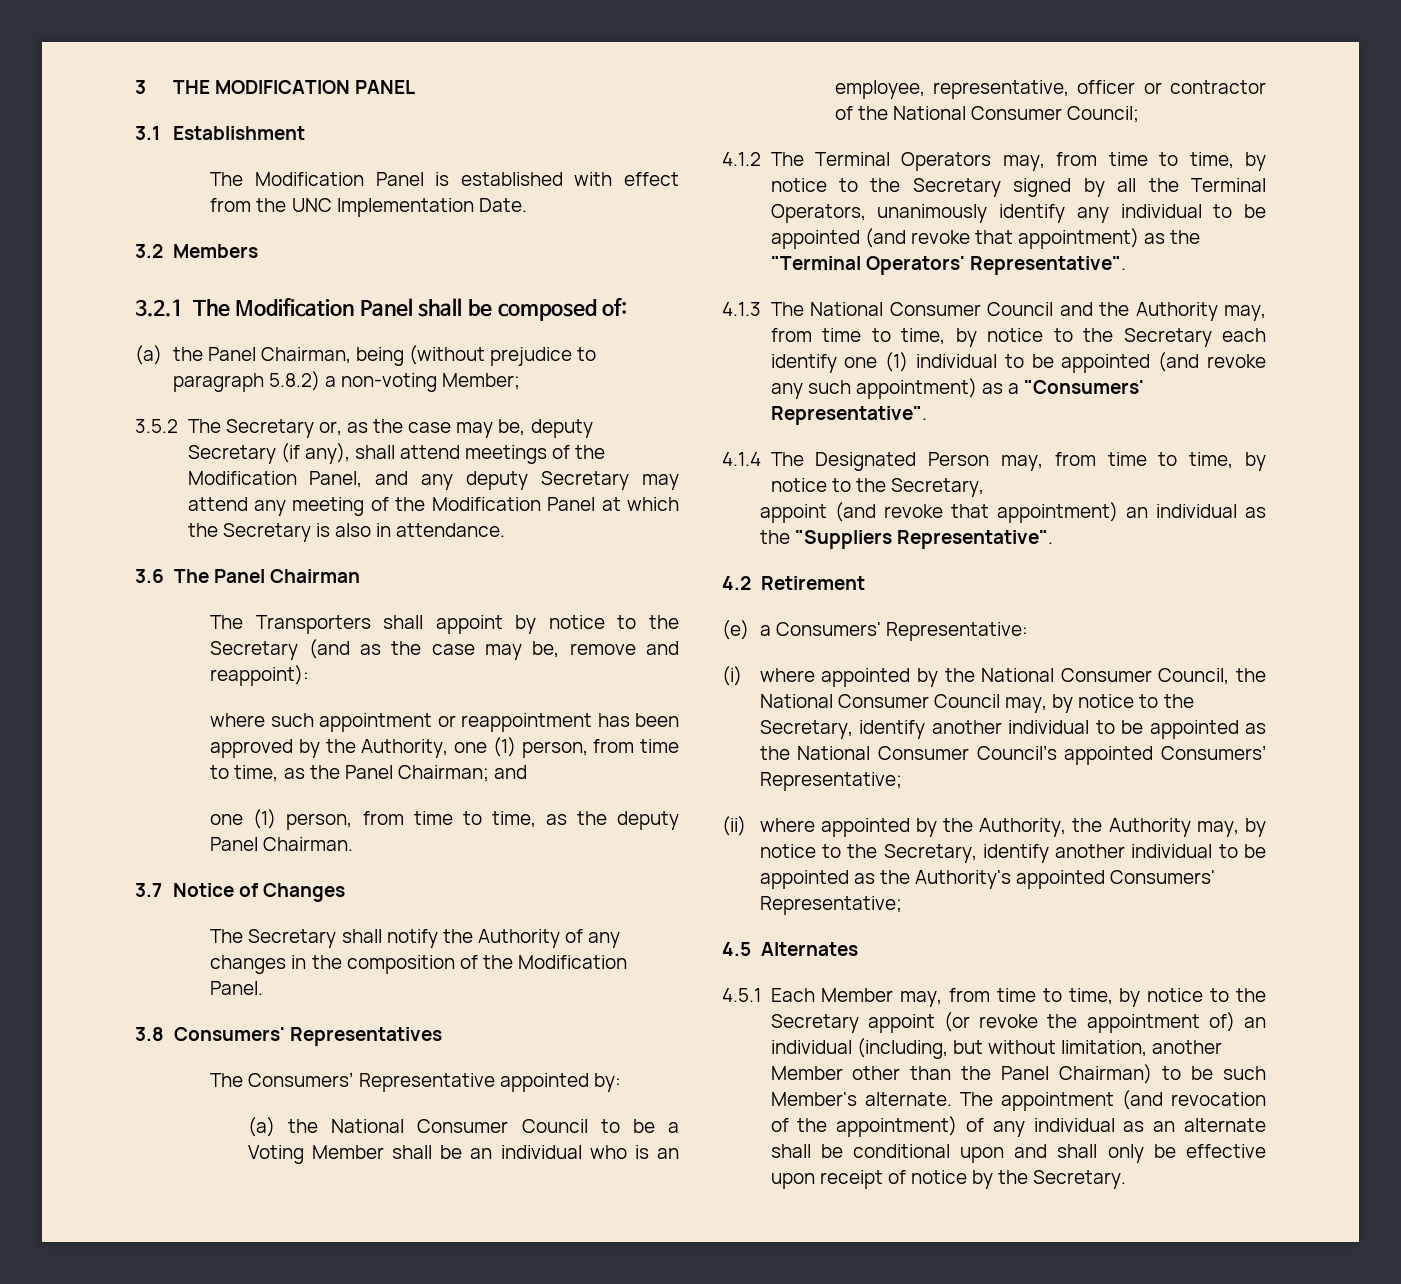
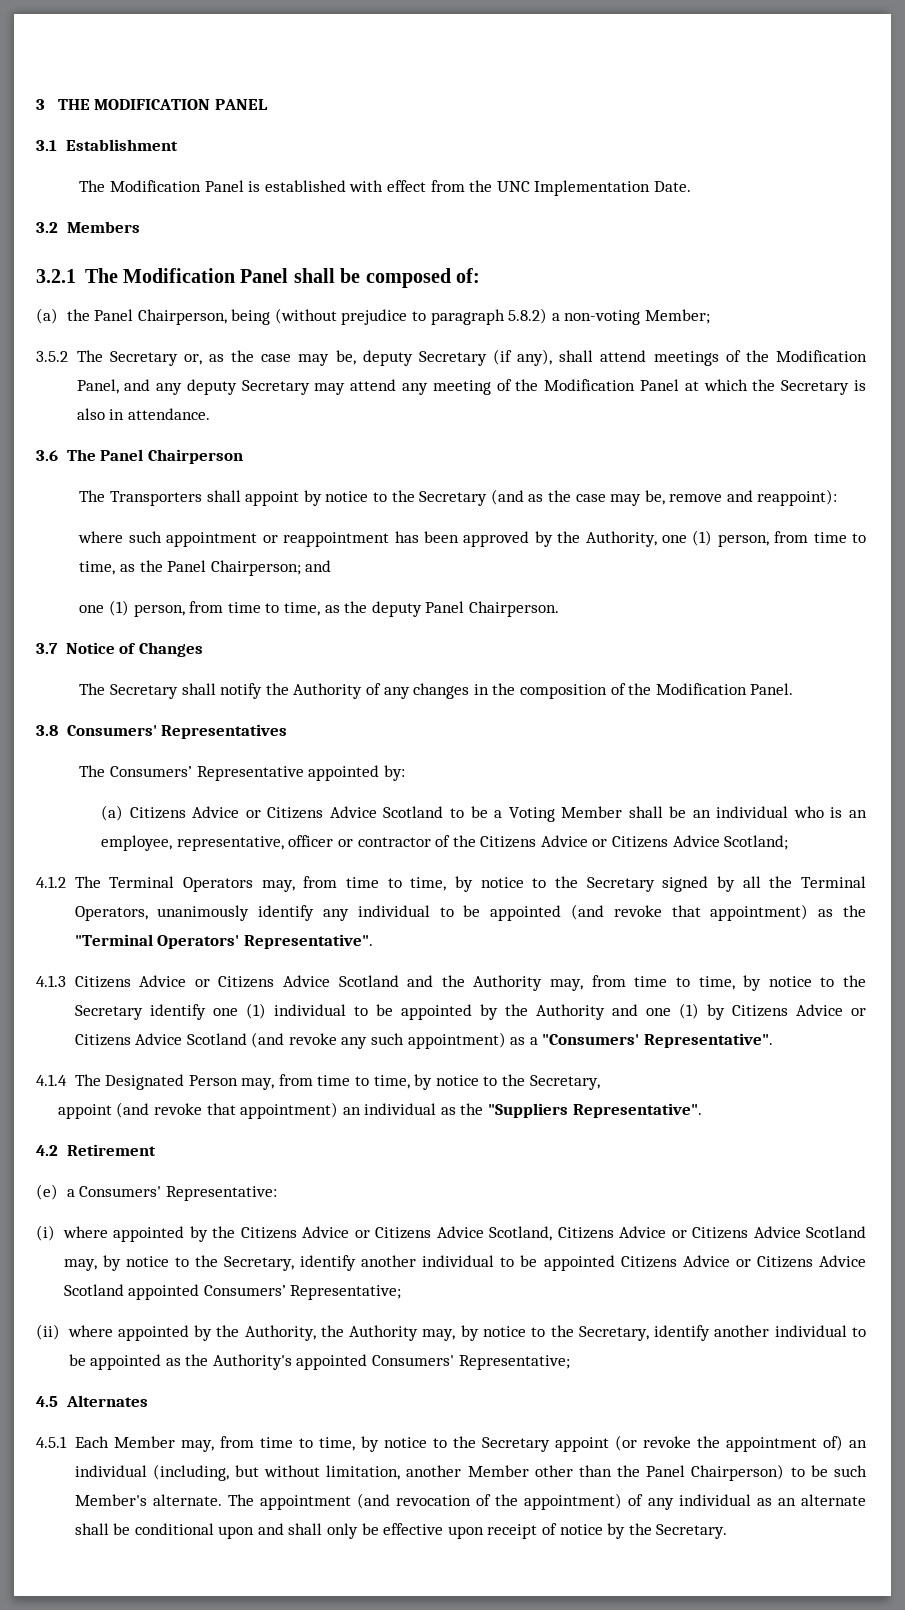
[260,347,351,364] Chairman, -> [137,309,227,325] Chairperson,
[269,569,360,583] Chairman -> [147,449,243,464] Chairperson
[397,765,489,782] Chairman; -> [210,560,301,576] Chairperson;
[263,837,354,851] Chairman. -> [468,601,559,617] Chairperson.
[288,1119,588,1133] the National Consumer Council -> [129,806,444,819] Citizens Advice or Citizens Advice Scotland
[893,106,1140,123] National Consumer Council; -> [480,835,789,850] Citizens Advice or Citizens Advice Scotland;
[770,302,1053,316] The National Consumer Council -> [74,975,399,988] Citizens Advice or Citizens Advice Scotland
[1222,328,1266,342] each -> (143, 1012) none
(1151, 363) none -> [479,1003,866,1020] [74,1033,247,1046] by the Authority and one (1) by Citizens Advice or Citizens Advice Scotland
[981,668,1266,685] [759,694,1000,708] National Consumer Council, the National Consumer Council -> [240,1226,866,1241] Citizens Advice or Citizens Advice Scotland, Citizens Advice or Citizens Advice Scotland
[1245,723,1266,734] [759,745,1057,760] as the National Consumer Council’s -> [620,1255,866,1268] [63,1284,124,1296] Citizens Advice or Citizens Advice Scotland
[1059,1064,1153,1084] Chairman) -> [691,1464,785,1481] Chairperson)

